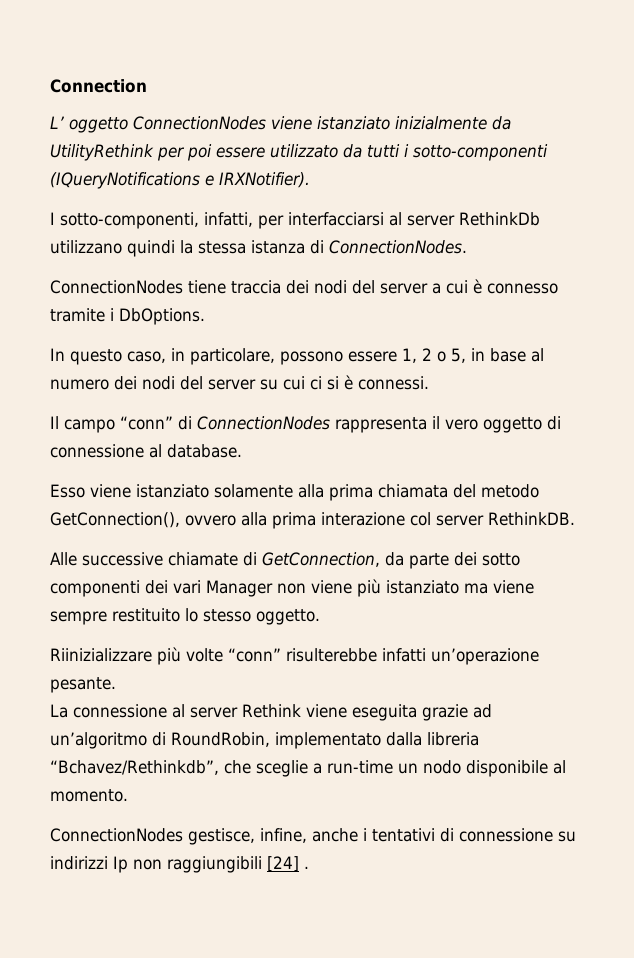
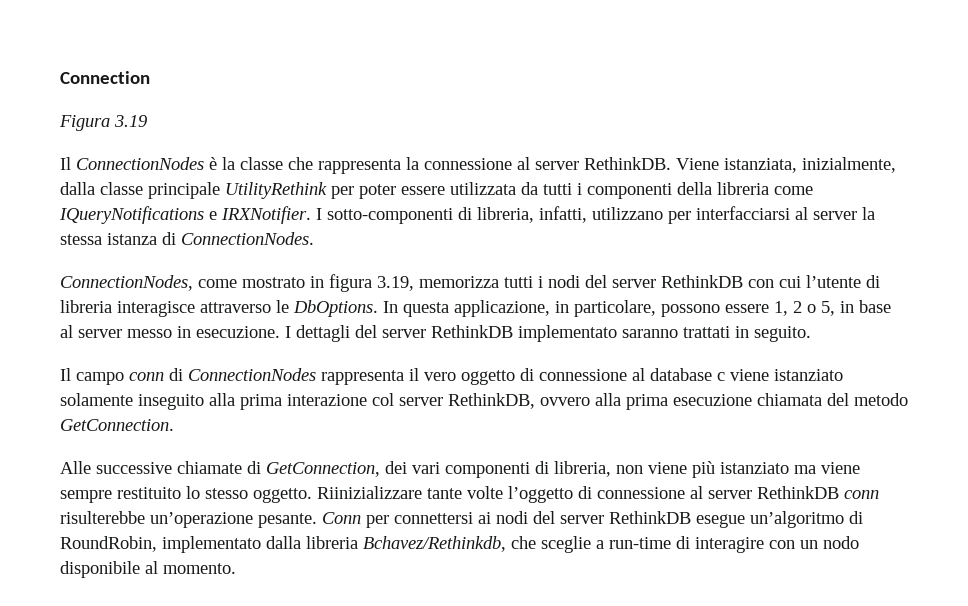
[50,116,511,133] [50,144,548,161] [50,172,310,189] [50,212,253,229] L’ oggetto ConnectionNodes viene istanziato inizialmente da UtilityRethink per poi essere utilizzato da tutti i sotto-componenti (IQueryNotifications e IRXNotifier). // I sotto-componenti, infatti, -> [59,115,147,131] [60,157,896,174] [60,182,813,199] [59,206,663,224] Figura 3.19 // Il ConnectionNodes è la classe che rappresenta la connessione al server RethinkDB. Viene istanziata, inizialmente, dalla classe principale UtilityRethink per poter essere utilizzata da tutti i componenti della libreria come IQueryNotifications e IRXNotifier. I sotto-componenti di libreria, infatti, utilizzano
[459,212,540,226] [50,240,175,257] RethinkDb utilizzano quindi -> (857, 215) none
[50,279,558,294] [50,308,205,325] [50,348,166,365] ConnectionNodes tiene traccia dei nodi del server a cui è connesso tramite i DbOptions. // In questo caso, -> [60,274,880,292] [60,300,550,317] ConnectionNodes, come mostrato in figura 3.19, memorizza tutti i nodi del server RethinkDB con cui l’utente di libreria interagisce attraverso le DbOptions. In questa applicazione,
[50,375,429,390] numero dei nodi del server su cui ci si è connessi. -> [78,325,811,342] server messo in esecuzione. I dettagli del server RethinkDB implementato saranno trattati in seguito.
[120,416,173,430] “conn” -> [129,372,164,381] conn
[167,444,242,458] [50,484,85,498] database. // Esso -> [650,368,725,381] database c
[298,484,539,501] [50,512,236,528] alla prima chiamata del metodo GetConnection(), ovvero -> [138,394,204,410] inseguito
[488,512,575,526] RethinkDB. -> [448,393,908,410] [60,419,174,431] RethinkDB, ovvero alla prima esecuzione chiamata del metodo GetConnection.
[385,552,520,569] [50,580,273,597] da parte dei sotto componenti dei vari Manager -> [385,461,611,478] dei vari componenti di libreria,
[50,647,539,665] [50,677,116,693] [50,704,492,721] // Riinizializzare più volte “conn” risulterebbe infatti un’operazione pesante. // La connessione al server Rethink viene eseguita grazie ad -> [317,486,879,503] [60,511,745,528] Riinizializzare tante volte l’oggetto di connessione al server RethinkDB conn risulterebbe un’operazione pesante. Conn per connettersi ai nodi del server RethinkDB esegue
[50,760,219,775] “Bchavez/Rethinkdb”, -> [363,536,506,552] Bchavez/Rethinkdb,
(393, 767) none -> [676,536,795,553] di interagire con
[50,828,576,845] [50,856,309,873] // ConnectionNodes gestisce, infine, anche i tentativi di connessione su indirizzi Ip non raggiungibili [24] . -> (236, 568) none

